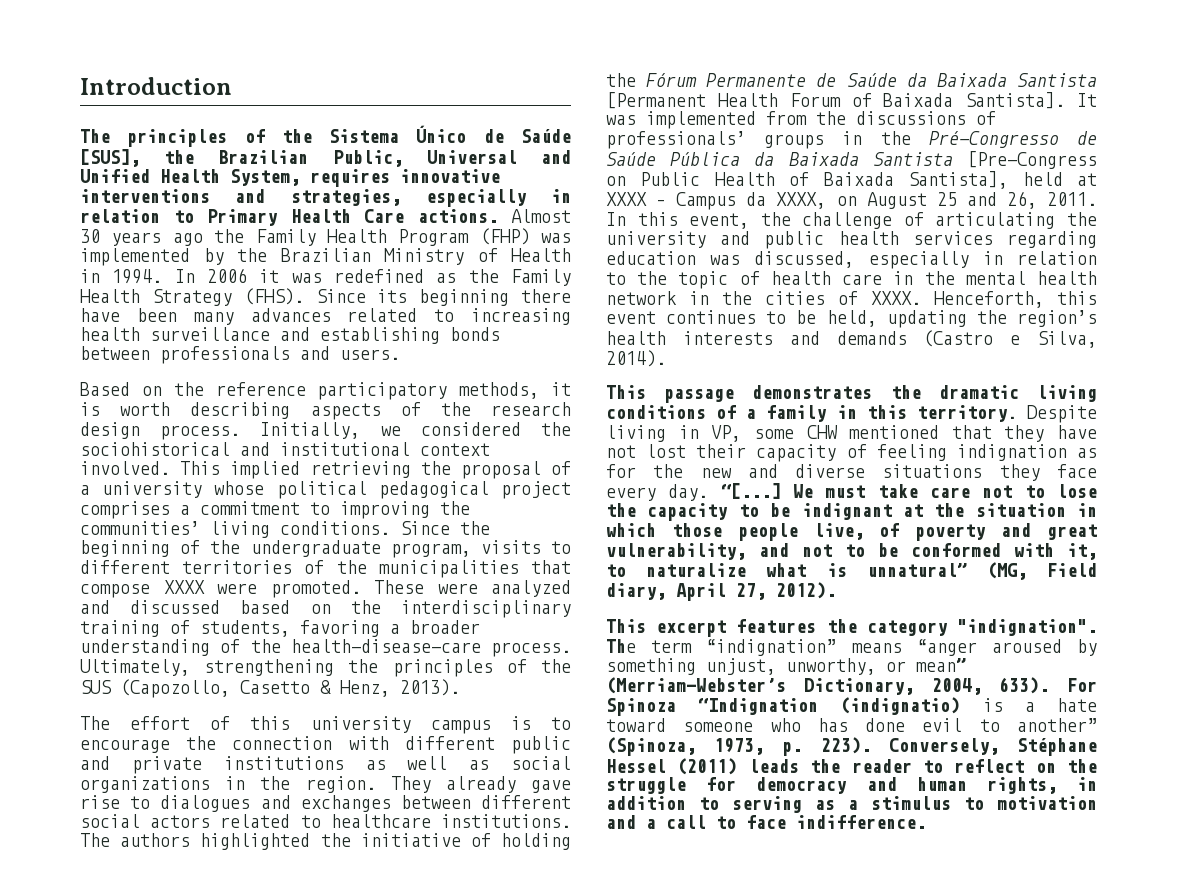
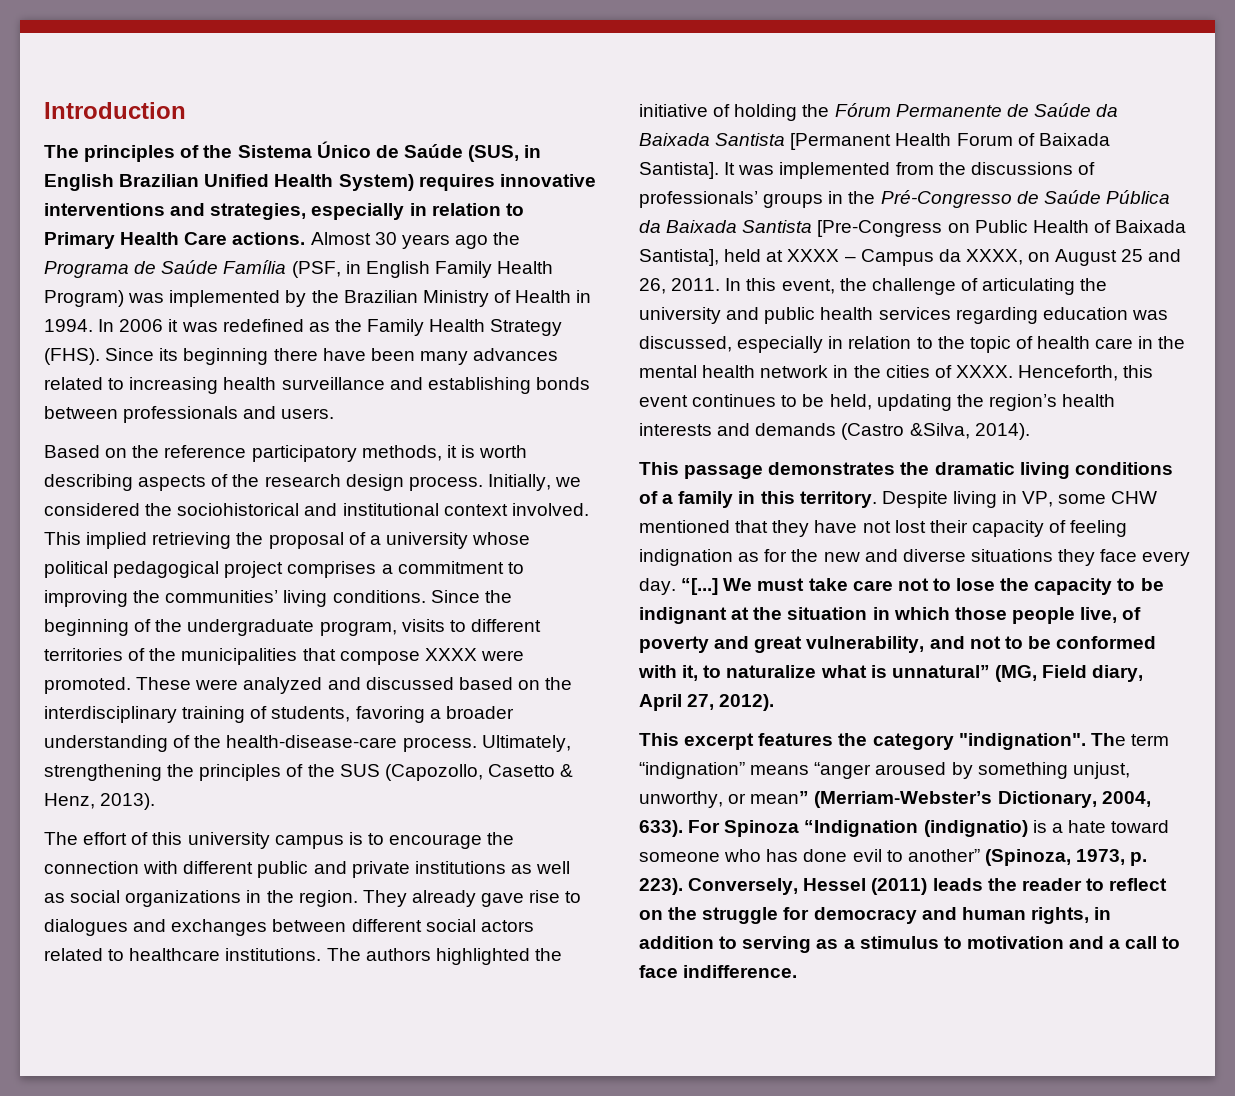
[80,149,571,167] [SUS], the Brazilian Public, Universal and -> [468,145,542,162] [44,174,200,191] (SUS, in English Brazilian
[230,169,300,186] System, -> [338,174,414,191] System)
[255,228,530,246] Family Health Program (FHP) -> [44,260,554,278] [44,290,124,307] Programa de Saúde Família (PSF, in English Family Health Program)
[1010,331,1097,348] e Silva, -> [909,423,970,439] &Silva,
[1017,738,1097,756] Stéphane -> (799, 886) none

